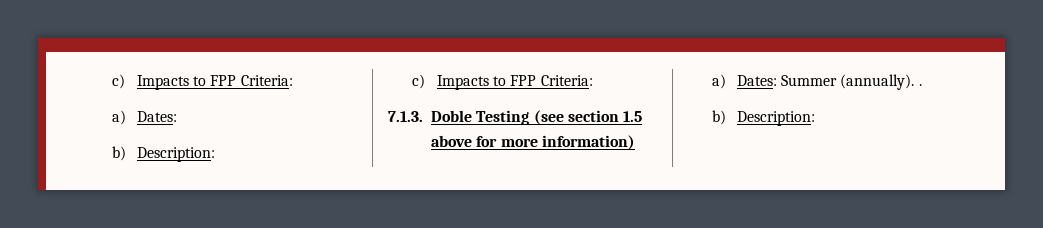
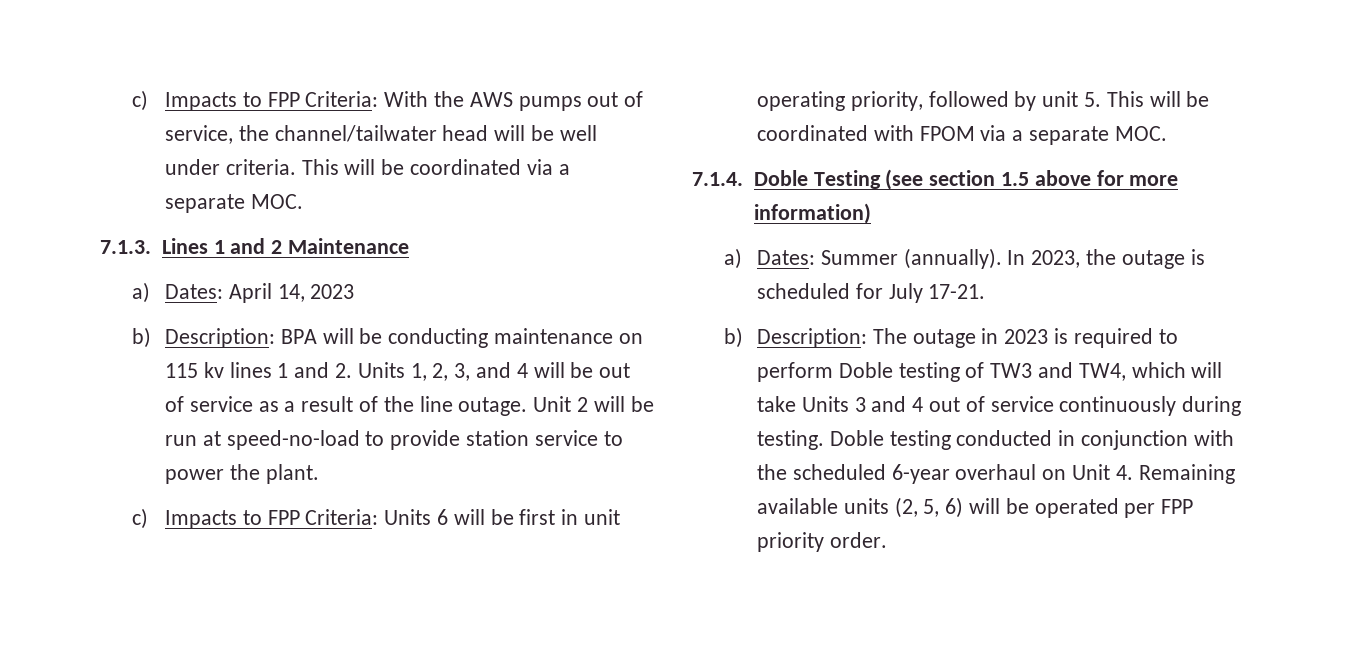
[112,74,293,90] [112,110,177,125] [112,146,215,162] [412,74,593,90] [388,111,423,122] c) Impacts to FPP Criteria: // a) Dates: // b) Description: // c) Impacts to FPP Criteria: // 7.1.3. -> [132,90,644,111] [164,125,597,144] [164,159,570,175] [164,194,303,213] [100,238,409,254] [132,282,355,303] [132,327,643,348] [164,362,631,381] [164,396,654,416] [164,430,623,450] [164,464,319,484] [132,508,620,529] [756,91,1210,111] [756,125,1167,145] [692,172,743,186] c) Impacts to FPP Criteria: With the AWS pumps out of service, the channel/tailwater head will be well under criteria. This will be coordinated via a separate MOC. // 7.1.3. Lines 1 and 2 Maintenance // a) Dates: April 14, 2023 // b) Description: BPA will be conducting maintenance on 115 kv lines 1 and 2. Units 1, 2, 3, and 4 will be out of service as a result of the line outage. Unit 2 will be run at speed-no-load to provide station service to power the plant. // c) Impacts to FPP Criteria: Units 6 will be first in unit operating priority, followed by unit 5. This will be coordinated with FPOM via a separate MOC. // 7.1.4.
[918,84,922,86] [712,110,815,126] . // b) Description: -> [1007,249,1205,269] [756,283,986,303] [724,327,1178,348] [756,362,1223,382] [756,396,1242,416] [756,430,1234,450] [756,464,1235,484] [756,497,1194,518] [756,532,887,552] In 2023, the outage is scheduled for July 17-21. // b) Description: The outage in 2023 is required to perform Doble testing of TW3 and TW4, which will take Units 3 and 4 out of service continuously during testing. Doble testing conducted in conjunction with the scheduled 6-year overhaul on Unit 4. Remaining available units (2, 5, 6) will be operated per FPP priority order.

